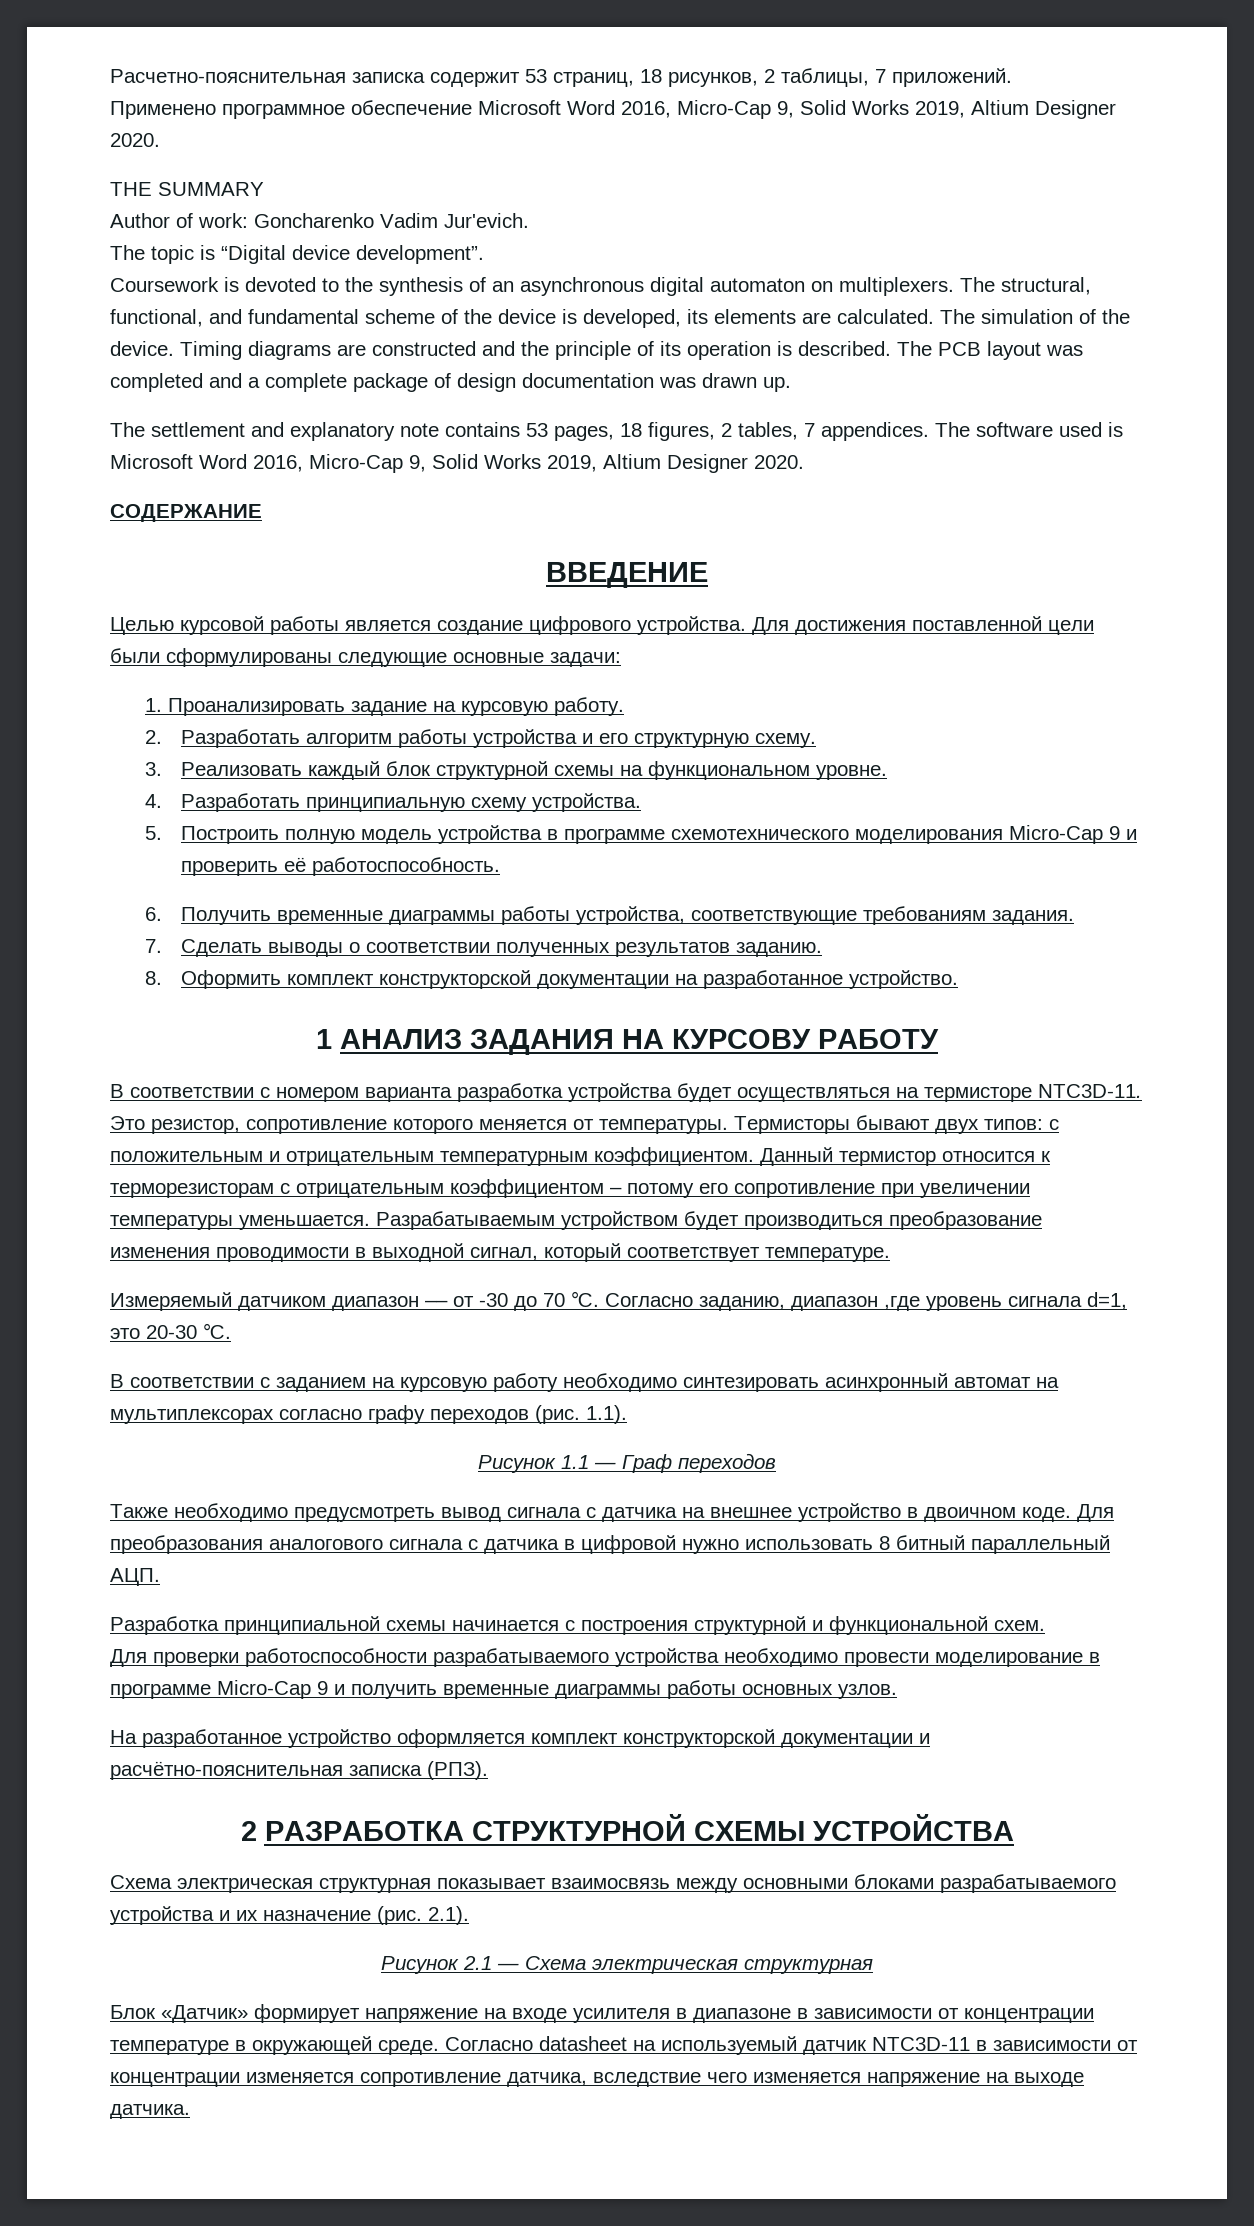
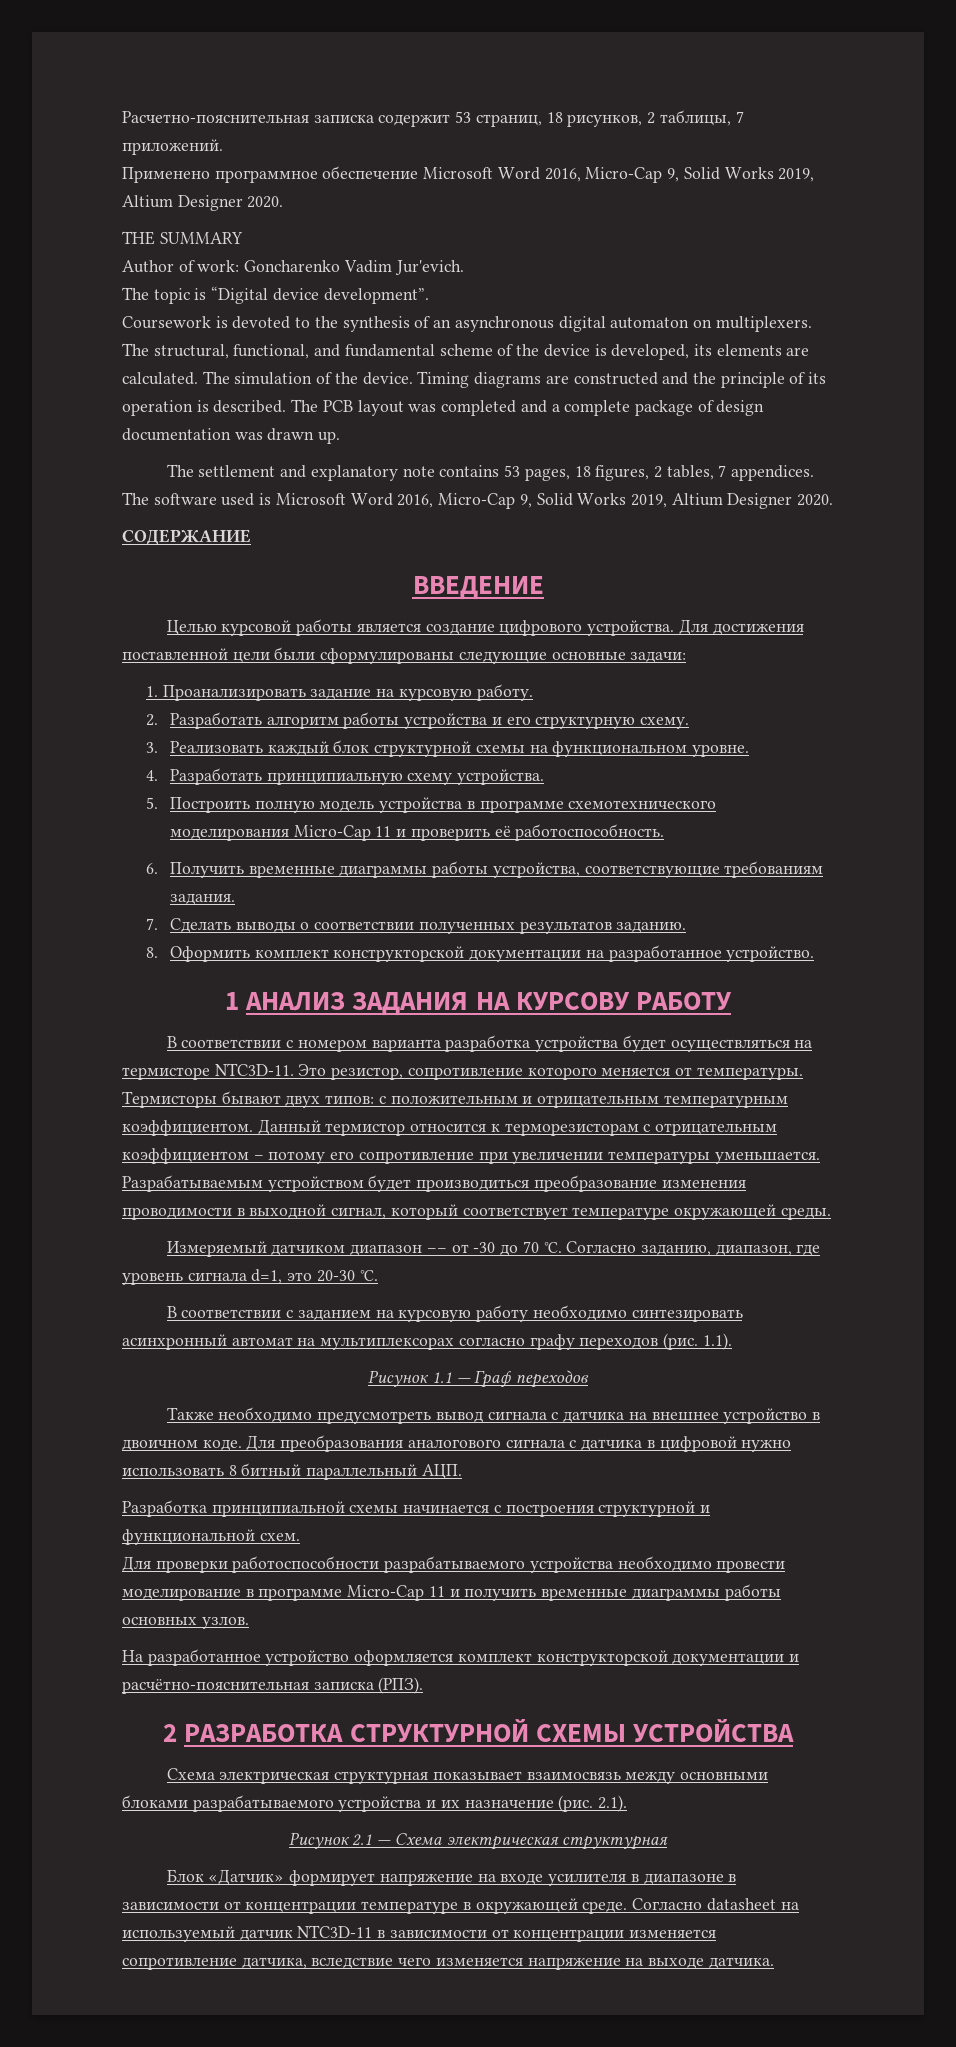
[1108,826,1120,840] 9 -> [375,826,392,837] 11
[765,1247,890,1262] температуре. -> [572,1204,831,1220] температуре окружающей среды.
[791,1296,920,1311] диапазон ,где -> [715,1244,821,1256] диапазон, где
[317,1681,328,1695] 9 -> [428,1586,445,1597] 11

